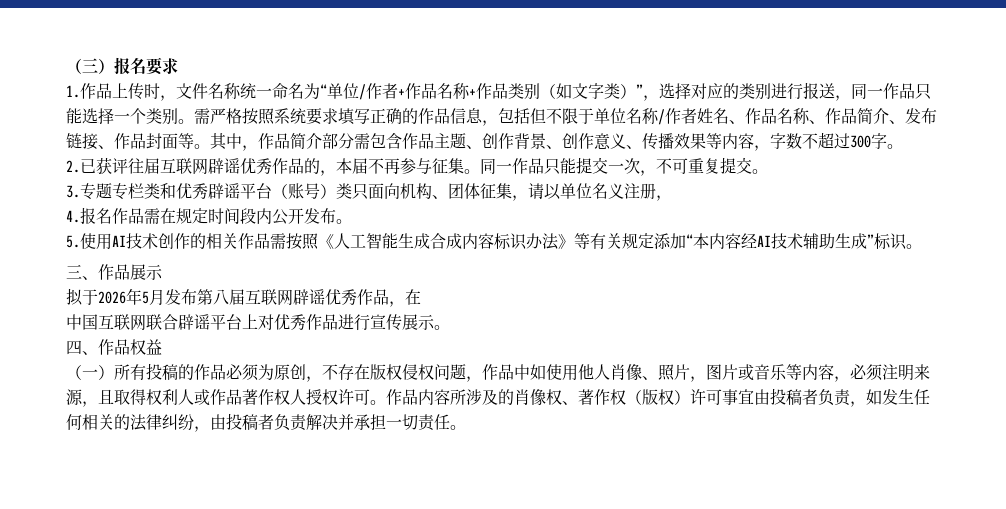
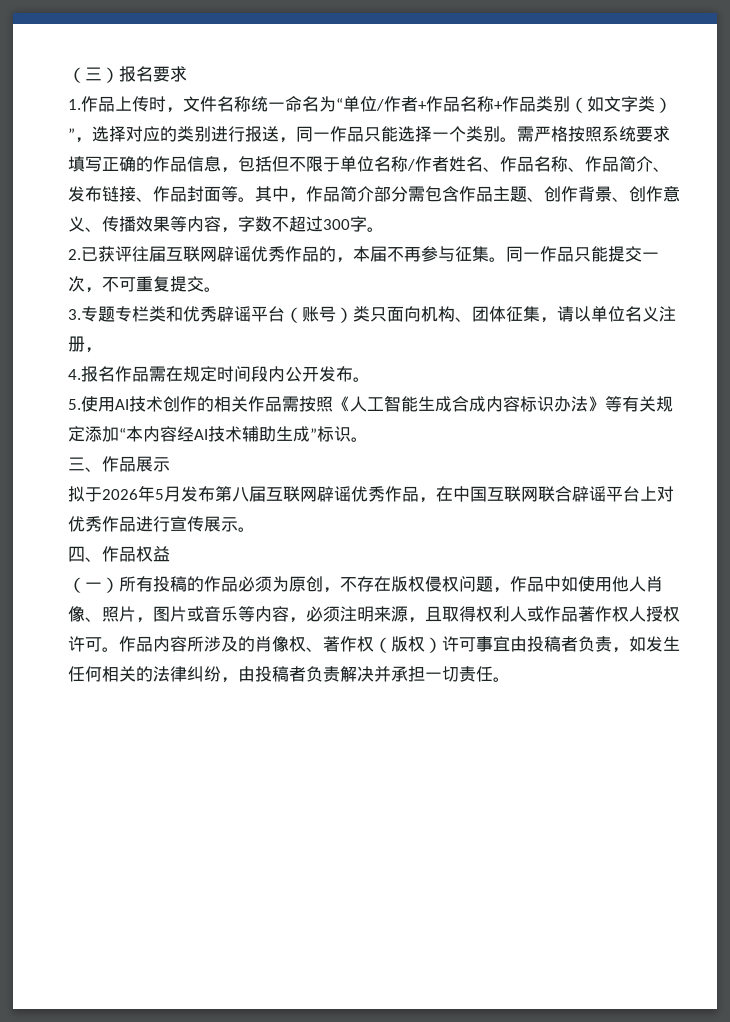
(421, 297) // -> (453, 494) none

